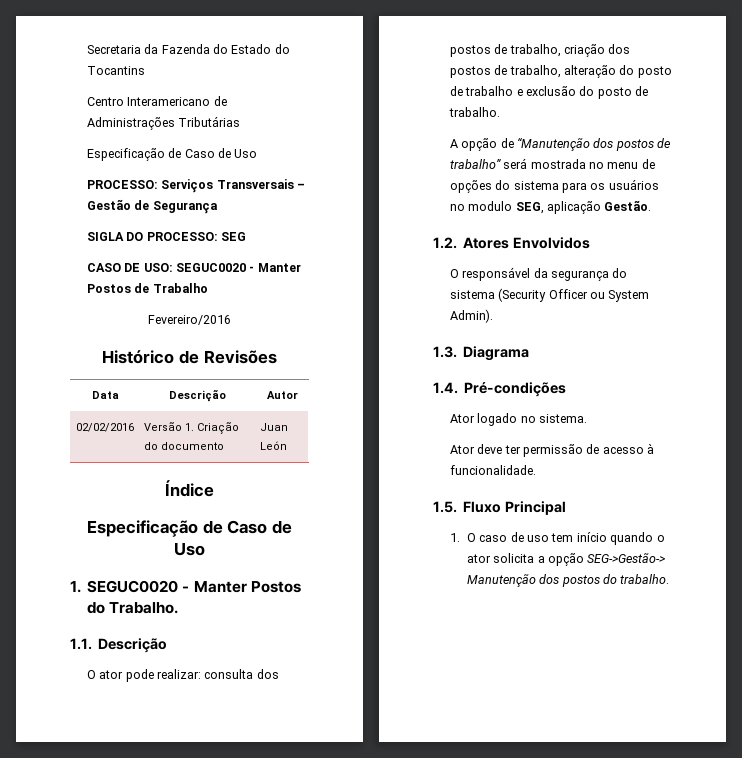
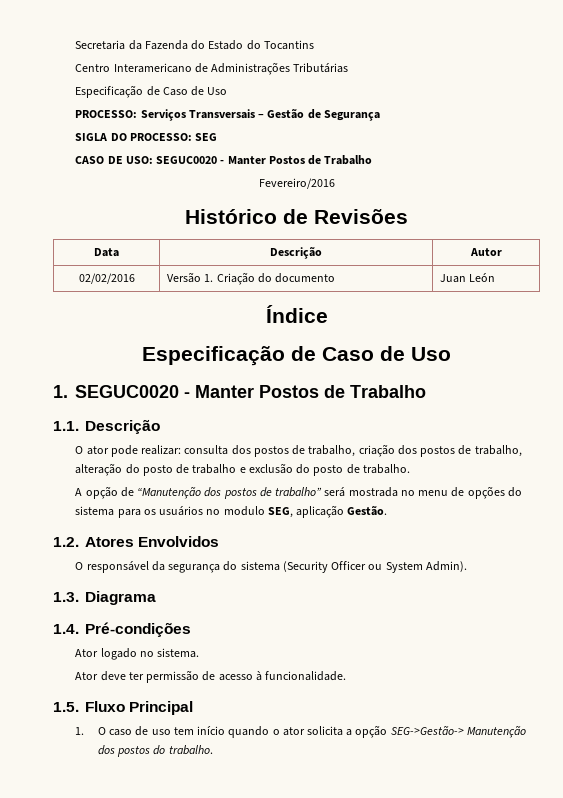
[87,602,179,614] do Trabalho. -> [324,385,427,398] de Trabalho

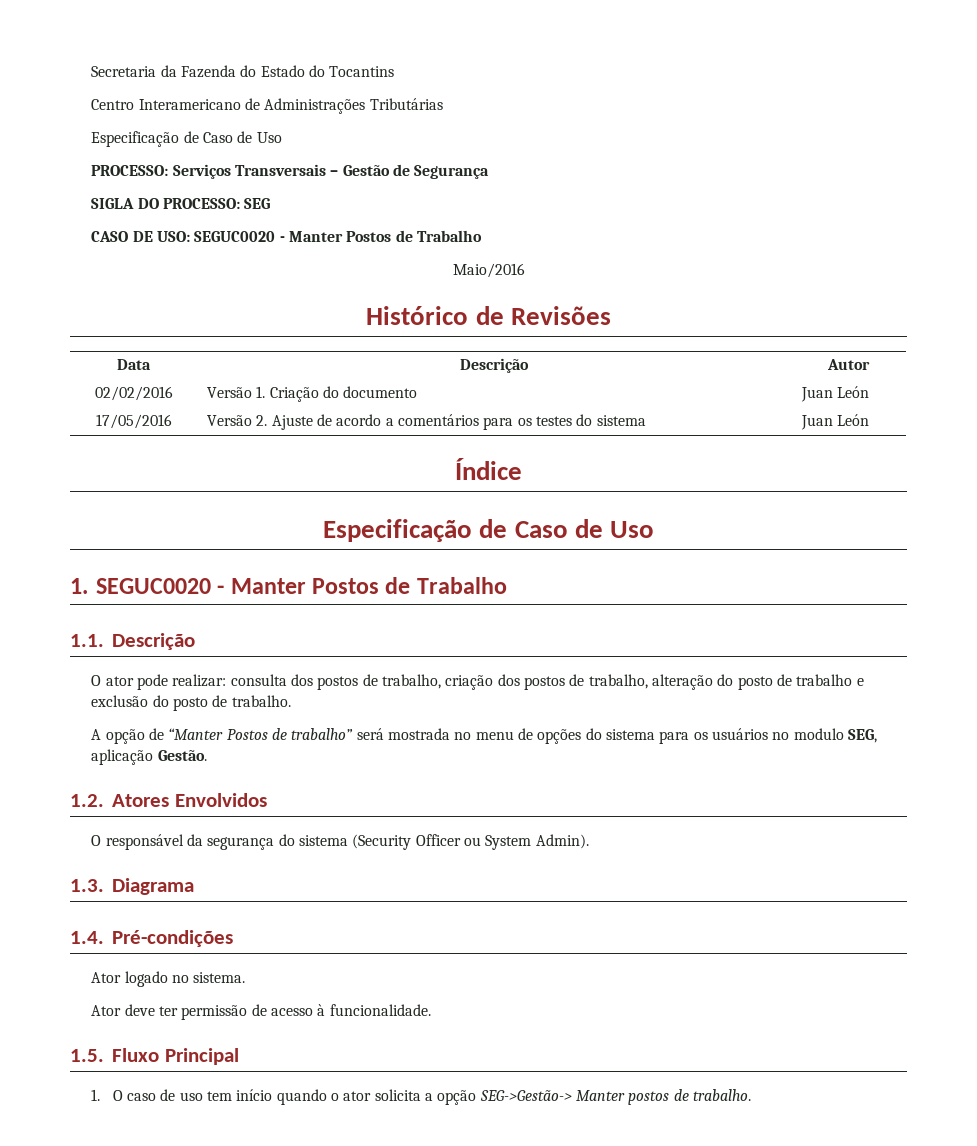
[258,178,335,189] Fevereiro/2016 -> [452,263,525,278] Maio/2016
(496, 277) none -> [95,414,172,429] [207,414,646,430] [801,414,870,430] // 17/05/2016 | Versão 2. Ajuste de acordo a comentários para os testes do sistema | Juan León
[137,486,257,499] “Manutenção dos postos -> [168,728,268,740] “Manter Postos
[466,725,526,738] [97,745,166,757] Manutenção dos postos do -> [576,1089,689,1105] Manter postos de

